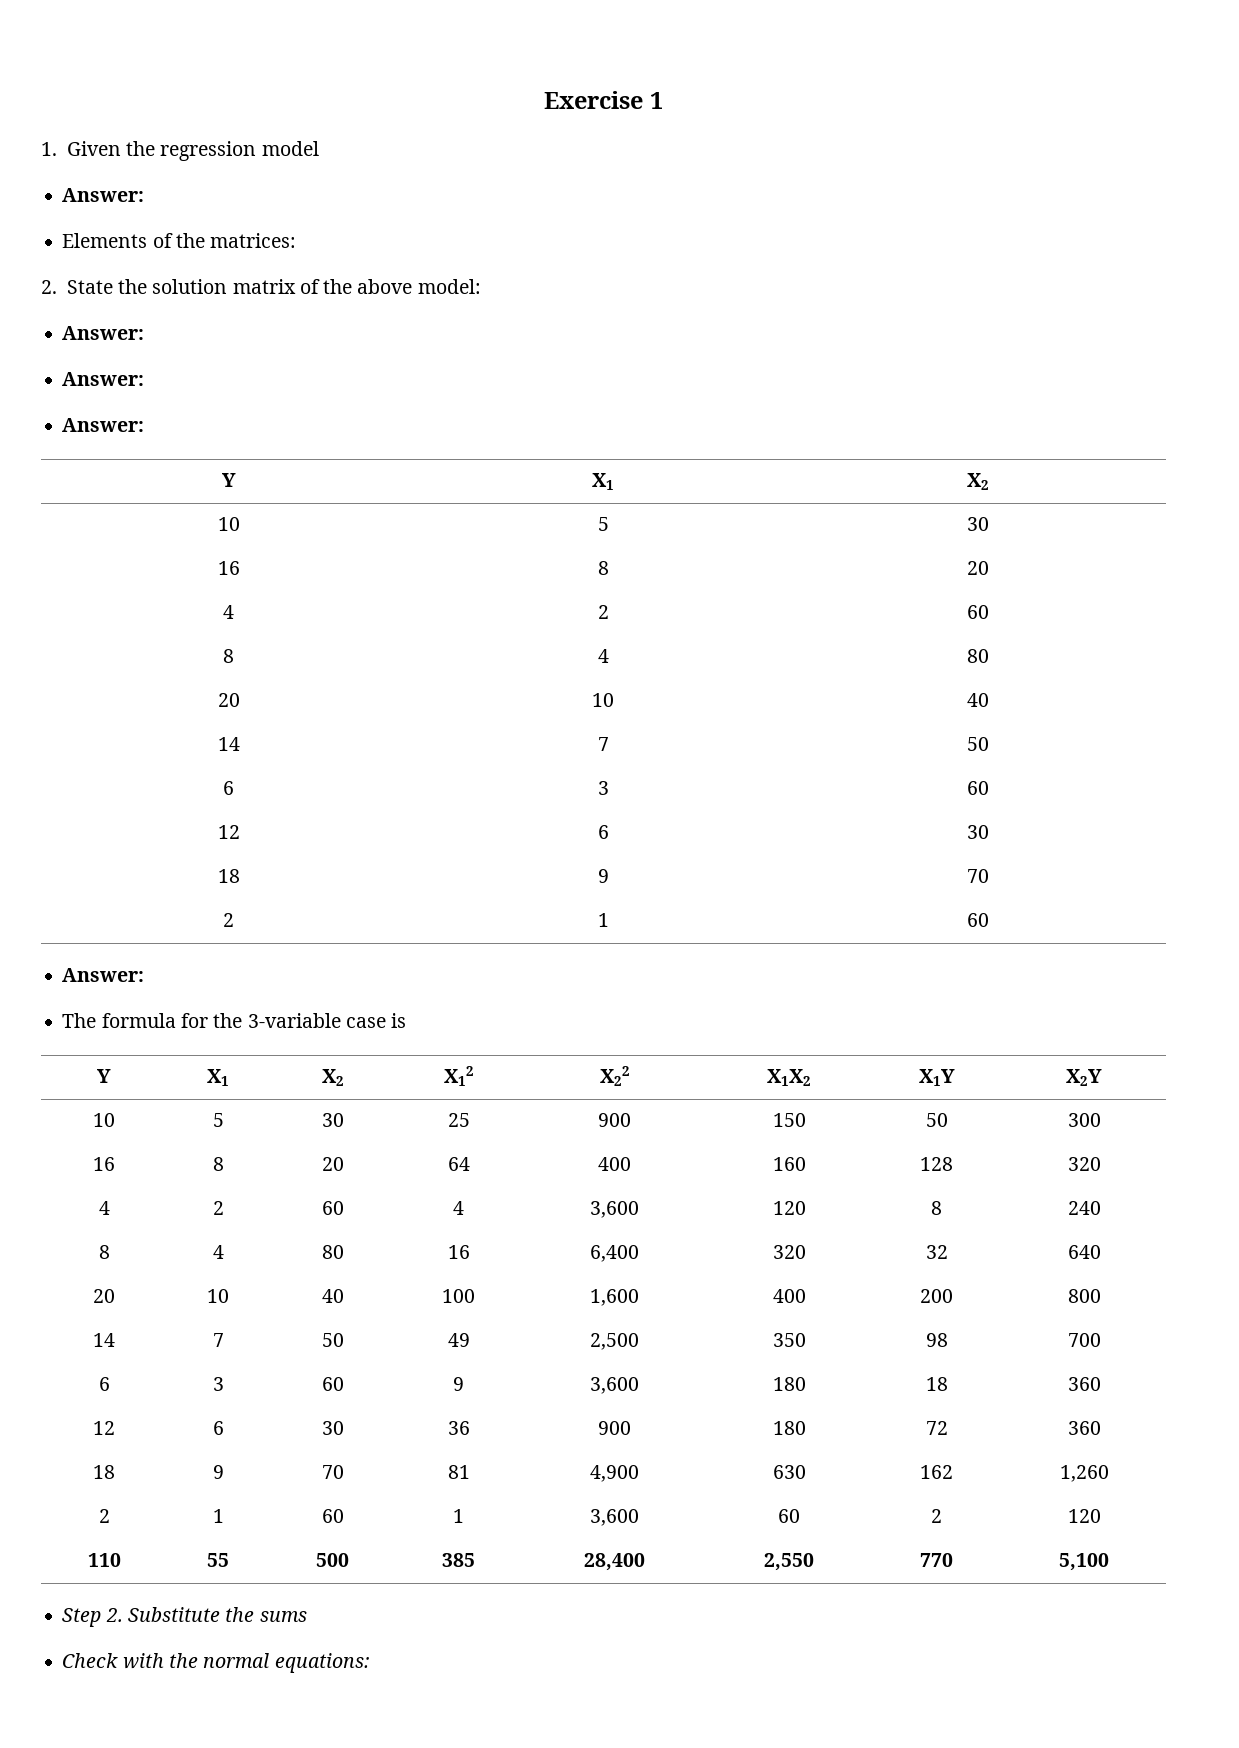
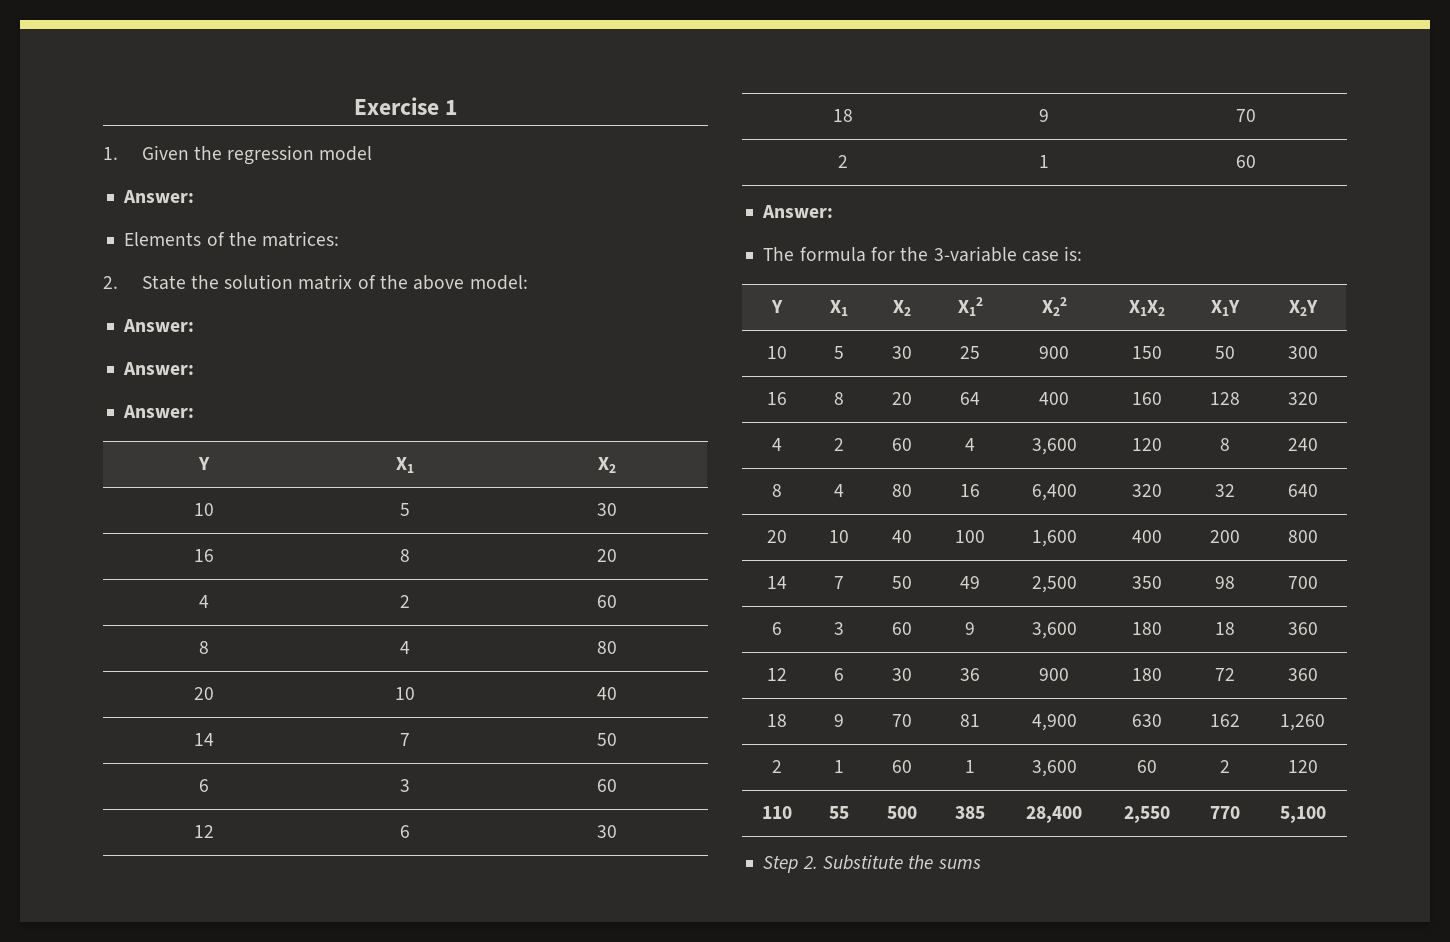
[391,1013,407,1028] is -> [1064,246,1083,261] is:
[62,1653,370,1673] // Check with the normal equations: -> (981, 864) none

